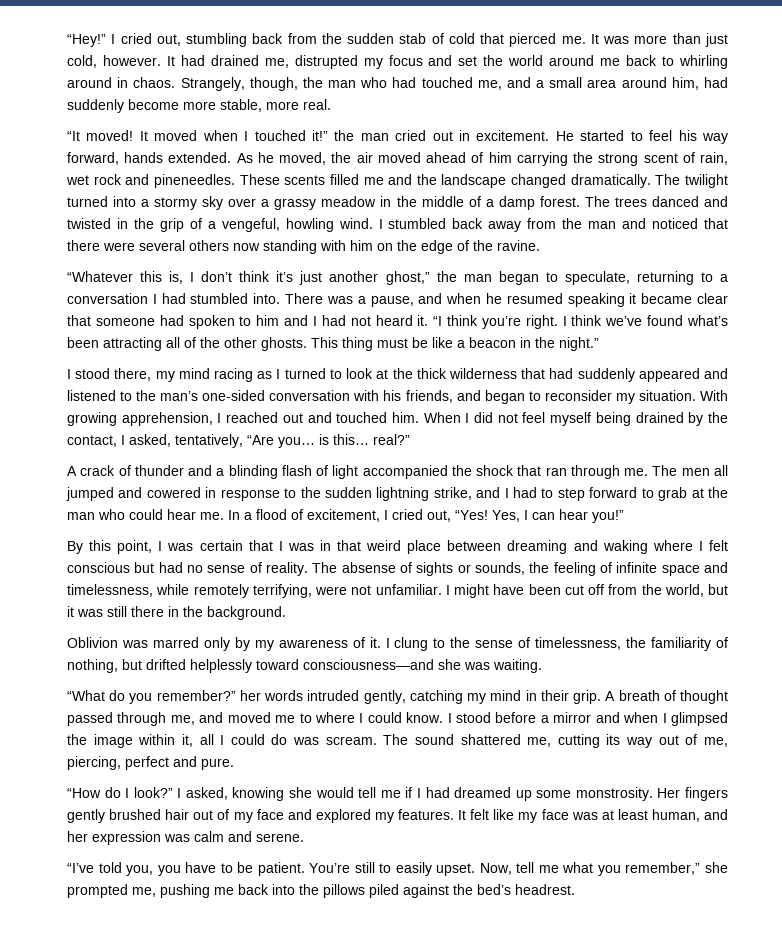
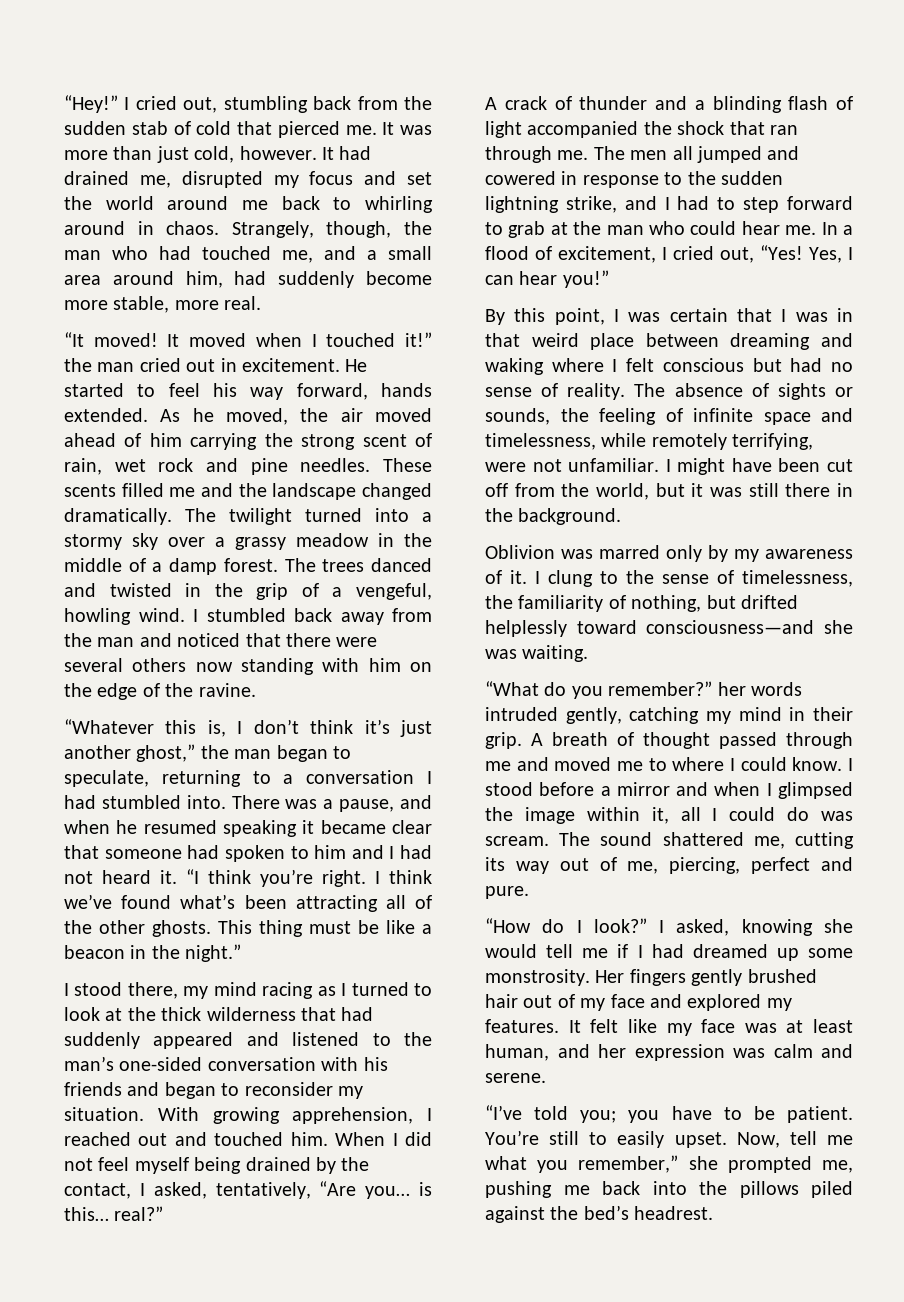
[294,55,358,69] distrupted -> [181,171,263,188] disrupted
[153,174,235,188] pineneedles. -> [250,458,371,475] pine needles.
[405,390,453,403] friends, -> [64,1082,122,1096] friends
[341,562,396,573] absense -> [674,383,743,397] absence
[170,715,195,725] me, -> [485,761,511,771] me
[126,865,154,876] you, -> [580,1110,617,1123] you;

